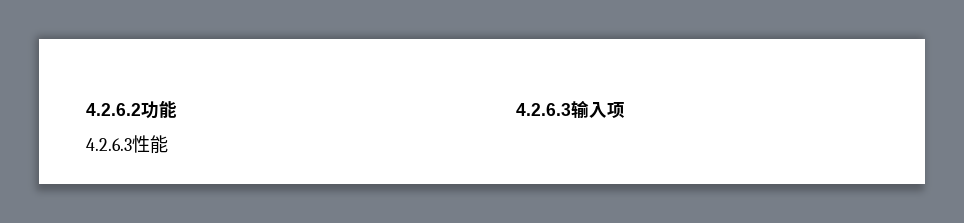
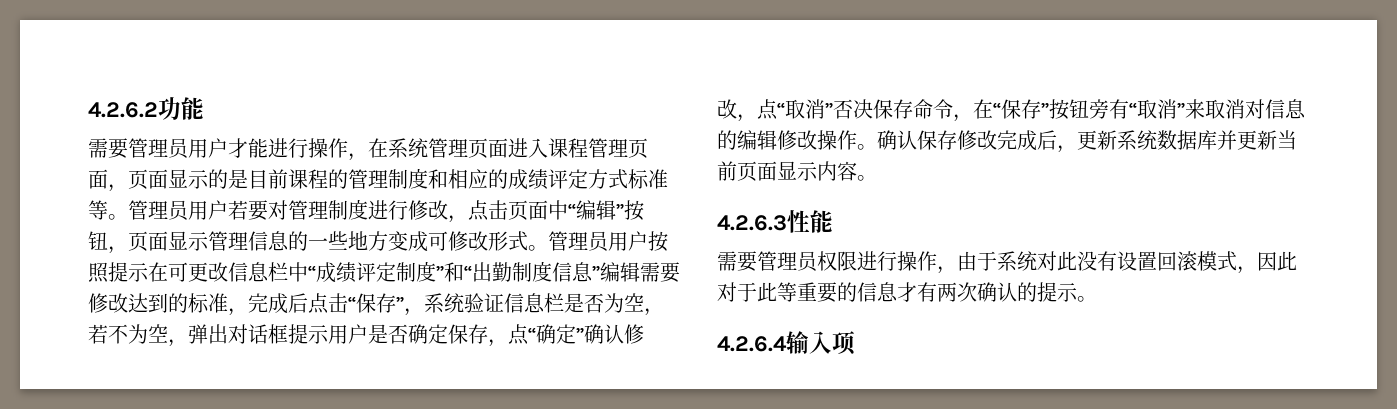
[86,135,168,154] [516,103,571,116] 4.2.6.3性能 // 4.2.6.3 -> [88,138,648,161] [88,168,668,192] [88,199,644,223] [88,231,668,254] [88,261,680,283] [88,293,664,316] [88,324,644,347] [717,99,1306,122] [717,130,1297,153] [717,161,877,181] [717,210,833,233] [717,251,1297,274] [717,282,1097,303] [717,336,787,352] 需要管理员用户才能进行操作，在系统管理页面进入课程管理页面，页面显示的是目前课程的管理制度和相应的成绩评定方式标准等。管理员用户若要对管理制度进行修改，点击页面中“编辑”按钮，页面显示管理信息的一些地方变成可修改形式。管理员用户按照提示在可更改信息栏中“成绩评定制度”和“出勤制度信息”编辑需要修改达到的标准，完成后点击“保存”，系统验证信息栏是否为空，若不为空，弹出对话框提示用户是否确定保存，点“确定”确认修改，点“取消”否决保存命令，在“保存”按钮旁有“取消”来取消对信息的编辑修改操作。确认保存修改完成后，更新系统数据库并更新当前页面显示内容。 // 4.2.6.3性能 // 需要管理员权限进行操作，由于系统对此没有设置回滚模式，因此对于此等重要的信息才有两次确认的提示。 // 4.2.6.4

